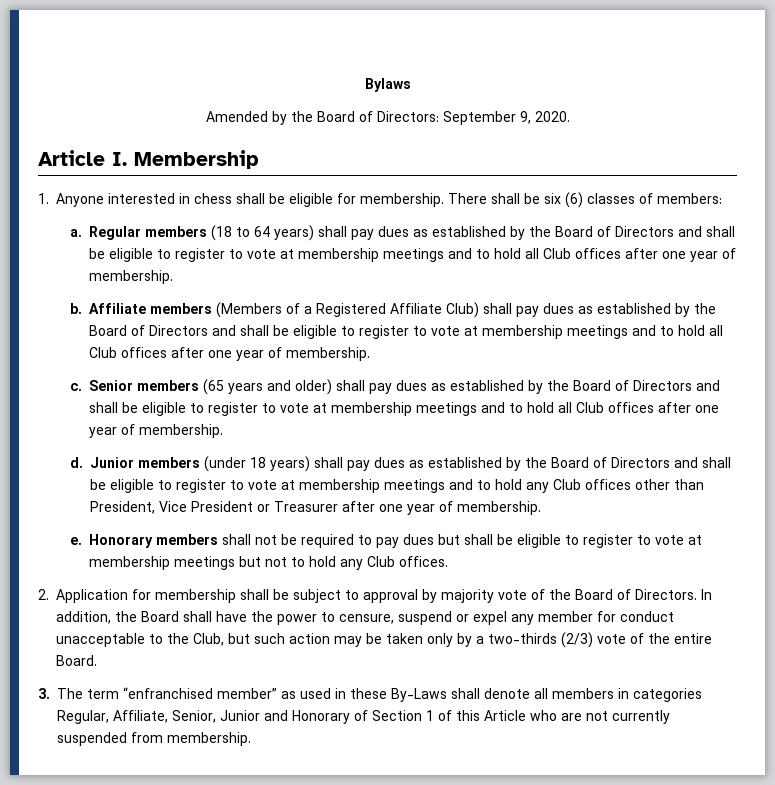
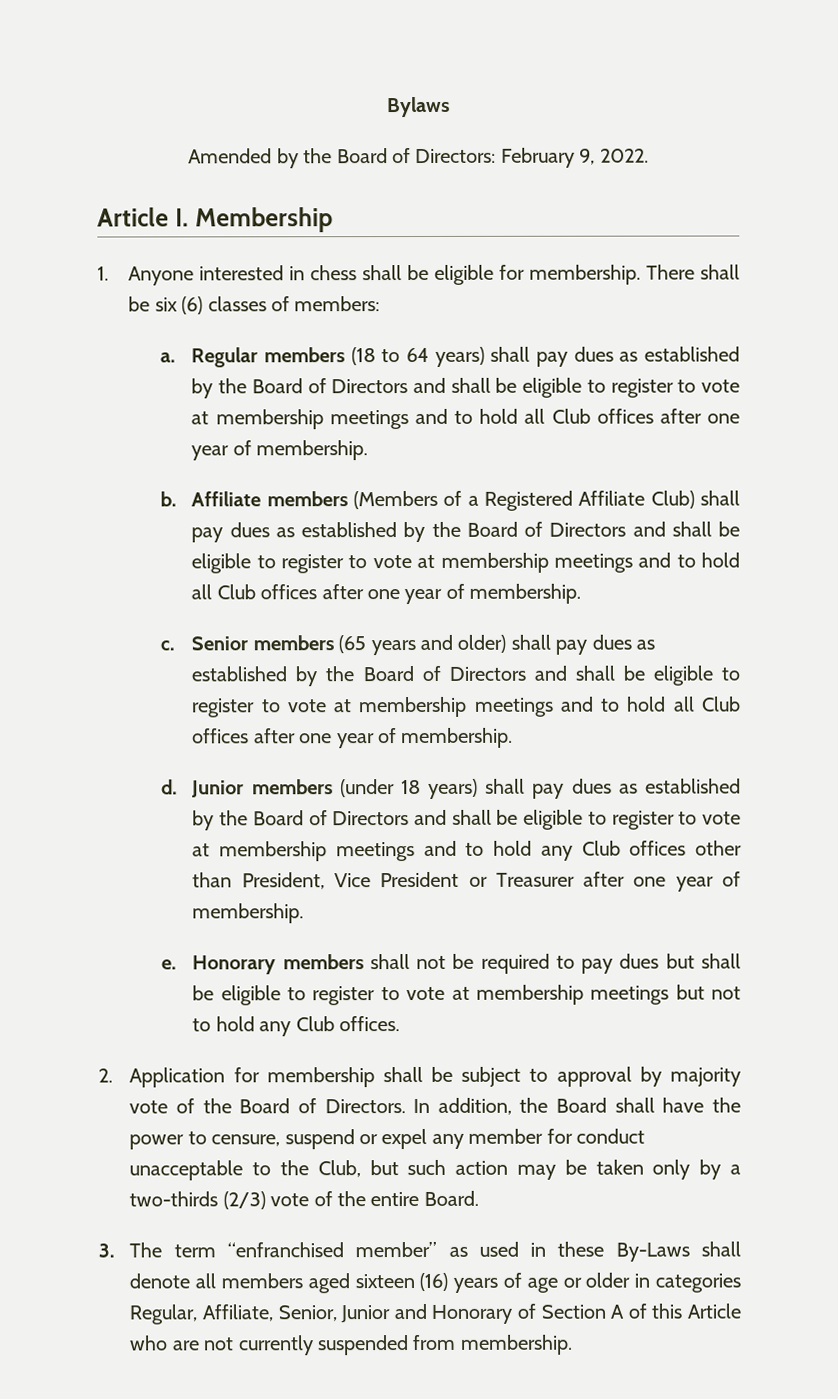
[442,111,570,125] September 9, 2020. -> [500,147,649,168] February 9, 2022.
(614, 693) none -> [307,1272,631,1294] aged sixteen (16) years of age or older
[426,710,434,721] 1 -> [610,1304,625,1319] A

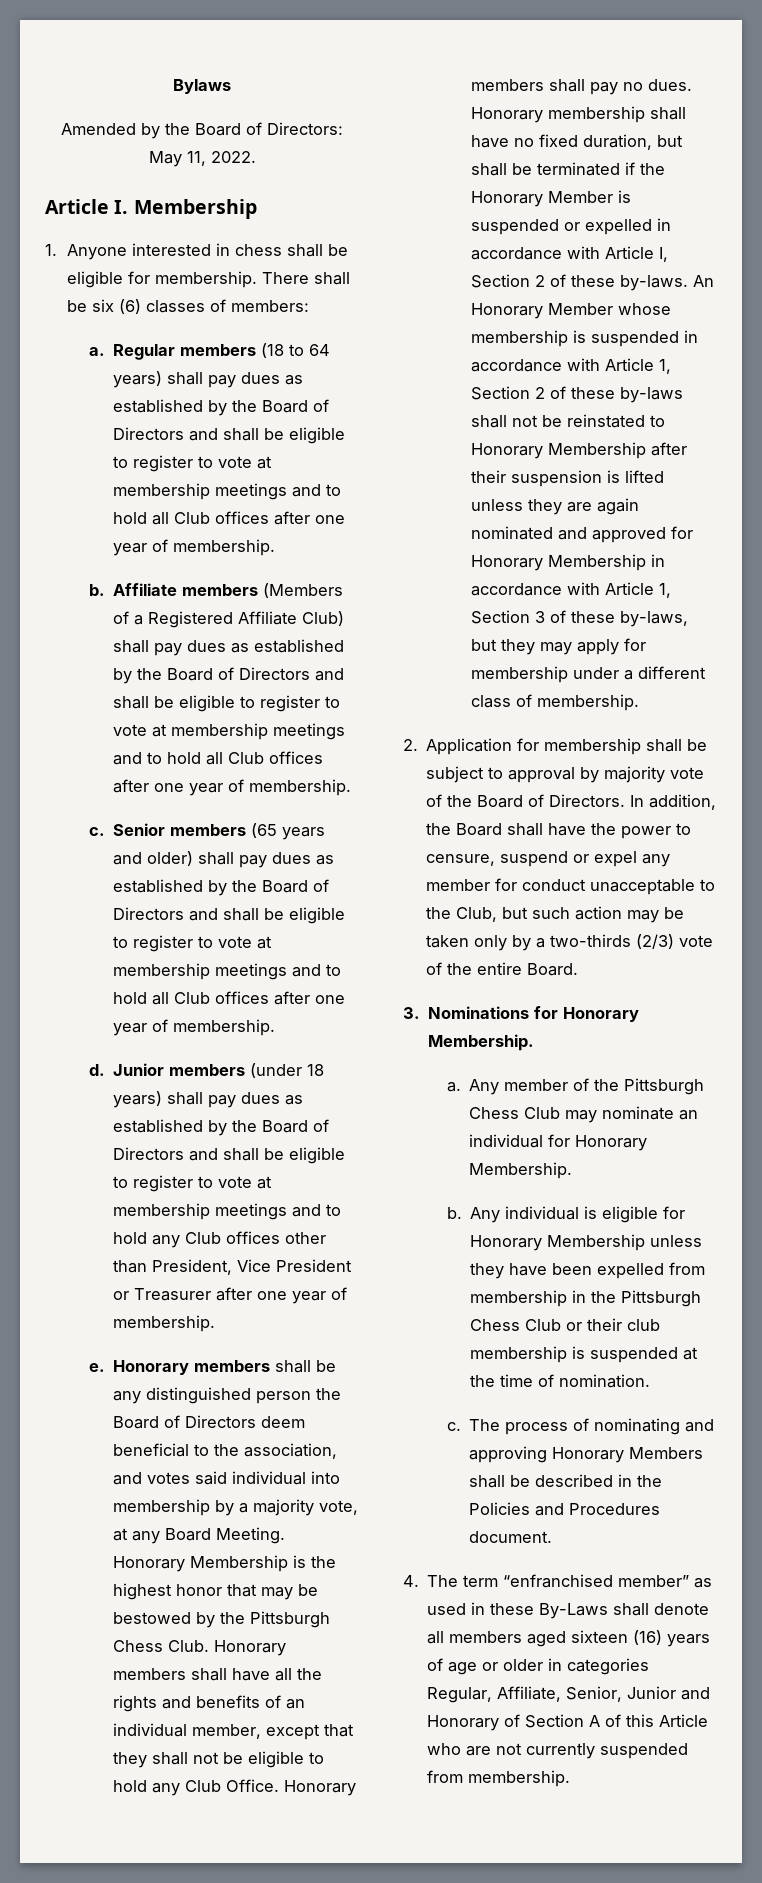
[500,147,596,168] February 9, -> [148,151,206,167] May 11,
[416,953,742,974] [192,984,741,1006] [192,1016,400,1037] not be required to pay dues but shall be eligible to register to vote at membership meetings but not to hold any Club offices. -> [316,1360,337,1372] [113,1387,342,1404] [113,1415,306,1429] [113,1443,338,1459] [113,1471,341,1485] [113,1499,359,1516] [113,1527,286,1544] [113,1555,337,1572] [113,1583,319,1600] [113,1611,331,1628] [113,1640,287,1656] [113,1668,323,1681] [113,1695,306,1712] [113,1723,355,1740] [113,1751,325,1768] [113,1779,357,1796] [471,79,693,95] [471,106,687,123] [471,134,684,150] [471,162,666,176] [471,190,632,207] [471,218,672,235] [471,246,669,262] [471,274,715,291] [471,303,672,319] [471,330,699,347] [471,358,672,374] [471,386,684,403] [471,414,666,428] [471,442,688,459] [471,470,665,487] [471,498,640,515] [471,526,694,543] [471,554,666,571] [471,582,672,598] [471,610,689,627] [471,638,647,655] [471,666,707,683] [471,694,640,711] be any distinguished person the Board of Directors deem beneficial to the association, and votes said individual into membership by a majority vote, at any Board Meeting. Honorary Membership is the highest honor that may be bestowed by the Pittsburgh Chess Club. Honorary members shall have all the rights and benefits of an individual member, except that they shall not be eligible to hold any Club Office. Honorary members shall pay no dues. Honorary membership shall have no fixed duration, but shall be terminated if the Honorary Member is suspended or expelled in accordance with Article I, Section 2 of these by-laws. An Honorary Member whose membership is suspended in accordance with Article 1, Section 2 of these by-laws shall not be reinstated to Honorary Membership after their suspension is lifted unless they are again nominated and approved for Honorary Membership in accordance with Article 1, Section 3 of these by-laws, but they may apply for membership under a different class of membership.
(115, 1250) none -> [428,1006,640,1022] [428,1034,535,1051] [446,1078,705,1095] [469,1106,699,1123] [469,1134,648,1151] [469,1162,573,1179] [446,1206,686,1223] [470,1234,703,1251] [470,1262,706,1279] [470,1290,702,1307] [470,1318,661,1331] [470,1346,699,1363] [470,1374,651,1388] [446,1418,715,1435] [469,1446,704,1463] [469,1474,663,1488] [469,1502,661,1516] [469,1531,553,1543] [403,1575,419,1587] Nominations for Honorary Membership. // a. Any member of the Pittsburgh Chess Club may nominate an individual for Honorary Membership. // b. Any individual is eligible for Honorary Membership unless they have been expelled from membership in the Pittsburgh Chess Club or their club membership is suspended at the time of nomination. // c. The process of nominating and approving Honorary Members shall be described in the Policies and Procedures document. // 4.

